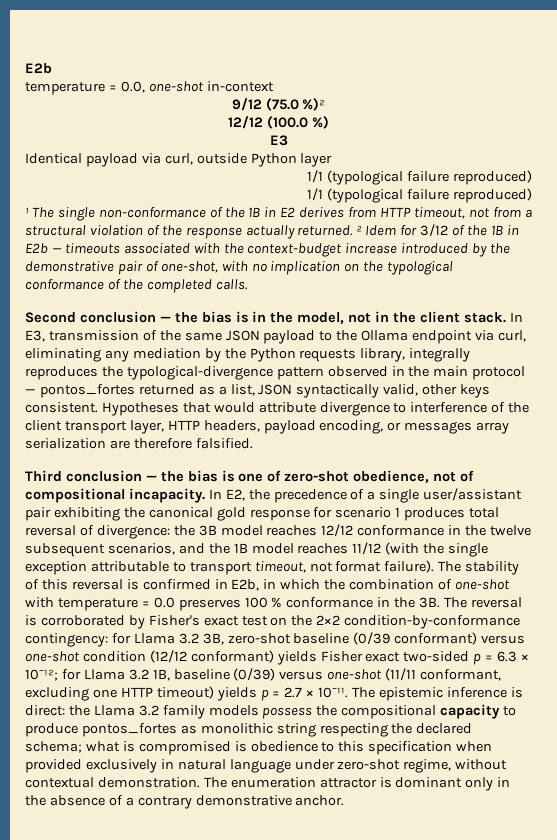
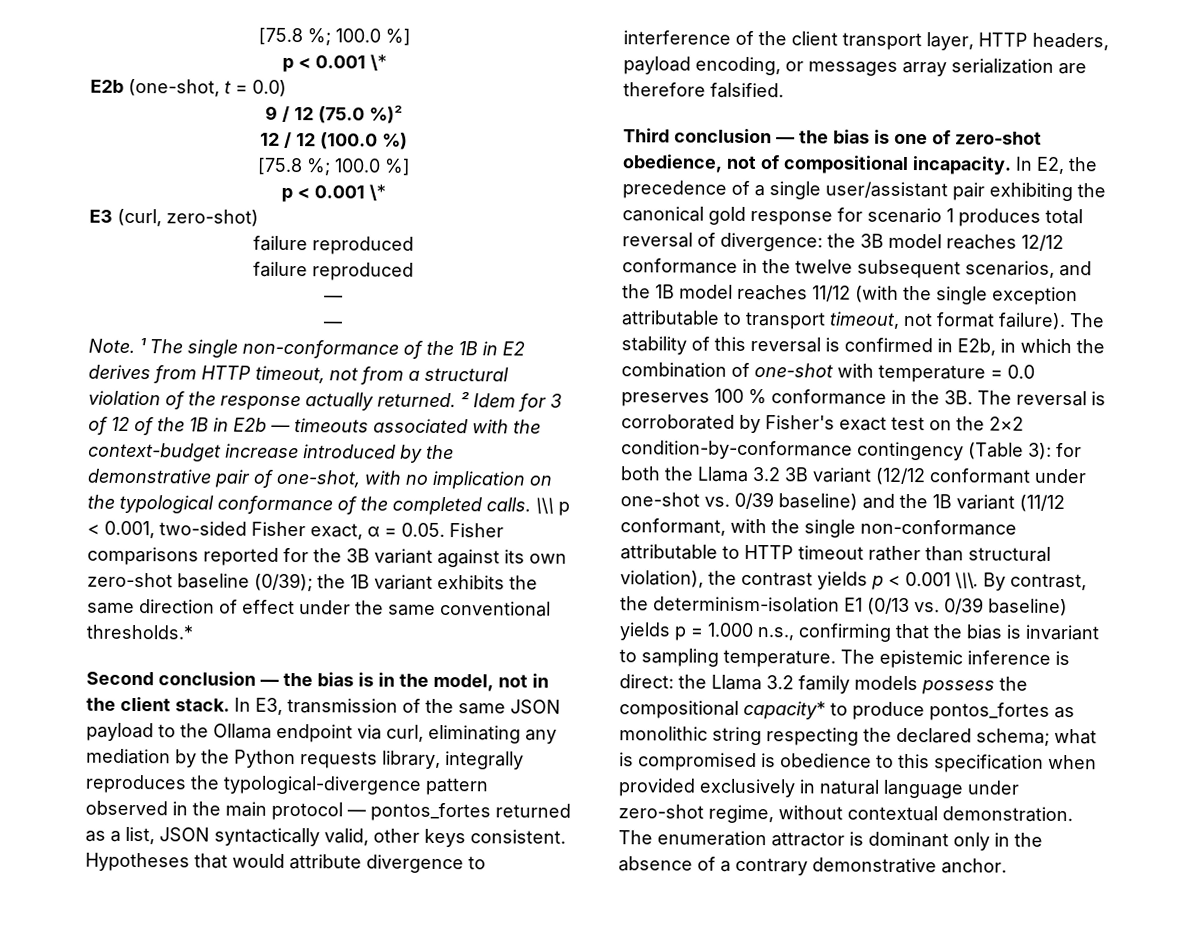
[25,63,52,74] [25,81,274,95] [231,98,262,111] E2b // temperature = 0.0, one-shot in-context // 9/12 -> [257,27,411,46] [281,54,387,73] [90,78,287,97] [265,105,314,122] [75.8 %; 100.0 %] // p < 0.001 \* // E2b (one-shot, t = 0.0) // 9 / 12
[228,116,264,129] 12/12 -> [260,131,316,149] 12 / 12
[269,135,288,146] [25,153,333,167] [307,170,532,185] [307,188,532,203] E3 // Identical payload via curl, outside Python layer // 1/1 (typological failure reproduced) // 1/1 (typological failure reproduced) // -> [256,157,411,176] [280,184,386,203] [89,208,259,227] [252,235,414,255] [252,261,414,281] [323,295,343,303] [322,321,342,329] [88,338,135,354] [75.8 %; 100.0 %] // p < 0.001 \* // E3 (curl, zero-shot) // failure reproduced // failure reproduced // — // — // Note.
[420,224,449,237] 3/12 -> [550,393,562,408] [88,416,130,435] 3 of 12
(248, 284) none -> [535,497,570,516] [87,520,504,540] [87,546,567,568] [87,572,538,592] [87,599,551,617] [86,624,193,640] \\\ p < 0.001, two-sided Fisher exact, α = 0.05. Fisher comparisons reported for the 3B variant against its own zero-shot baseline (0/39); the 1B variant exhibits the same direction of effect under the same conventional thresholds.*
[25,632,526,647] [25,650,530,665] [25,668,502,681] [25,686,349,701] contingency: for Llama 3.2 3B, zero-shot baseline (0/39 conformant) versus one-shot condition (12/12 conformant) yields Fisher exact two-sided p = 6.3 × 10⁻¹²; for Llama 3.2 1B, baseline (0/39) versus one-shot (11/11 conformant, excluding one HTTP timeout) yields p = 2.7 × 10⁻¹¹. -> [857,441,1082,461] [620,466,1087,486] [620,491,1065,513] [620,518,1017,538] [620,544,1051,562] [620,570,1087,591] [620,596,1068,617] [619,622,1100,642] [619,648,836,668] contingency (Table 3): for both the Llama 3.2 3B variant (12/12 conformant under one-shot vs. 0/39 baseline) and the 1B variant (11/12 conformant, with the single non-conformance attributable to HTTP timeout rather than structural violation), the contrast yields p < 0.001 \\\. By contrast, the determinism-isolation E1 (0/13 vs. 0/39 baseline) yields p = 1.000 n.s., confirming that the bias is invariant to sampling temperature.
[440,704,501,719] capacity -> [743,700,826,720] capacity*

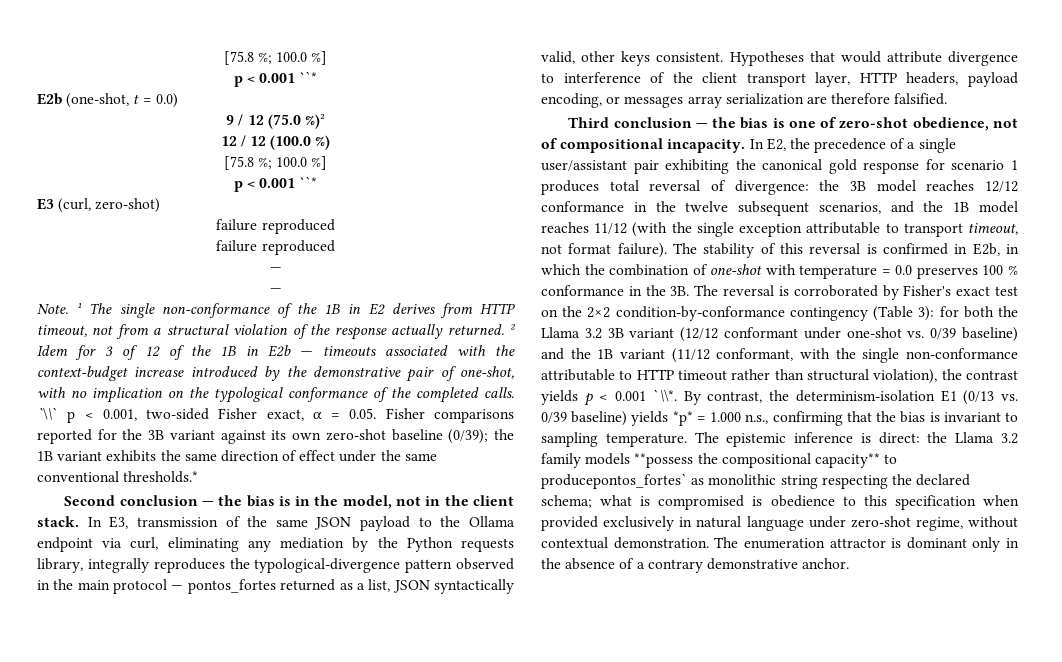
[257,27,411,46] [281,54,387,73] [75.8 %; 100.0 %] // p < 0.001 \* -> [223,51,328,65] [233,71,318,87] [75.8 %; 100.0 %] // p < 0.001 ``*
[368,184,386,201] \* -> [299,176,318,188] ``*
[535,497,554,514] \\\ -> [37,407,58,420] `\\`
[955,572,979,589] \\\. -> [652,389,677,402] `\\*.
[674,626,686,641] p -> [672,411,693,426] *p*
[921,680,995,695] possess -> [634,453,694,468] **possess
[743,700,1050,721] capacity* to produce pontos_fortes -> [814,453,898,468] [541,473,687,489] capacity** to producepontos_fortes`

